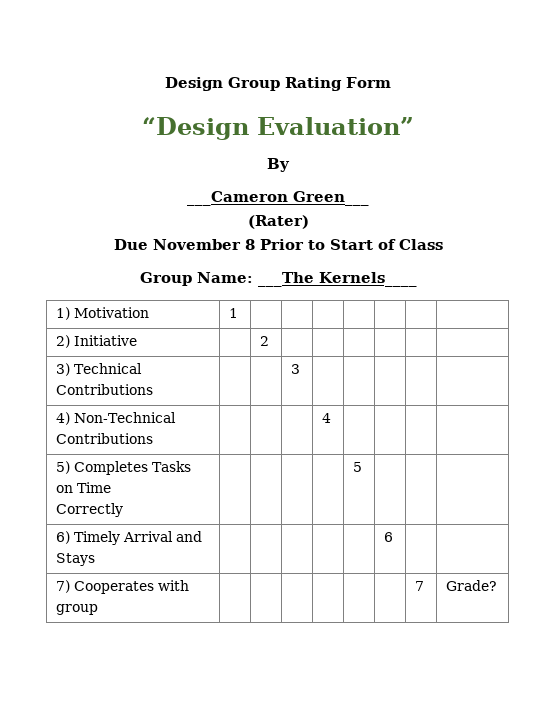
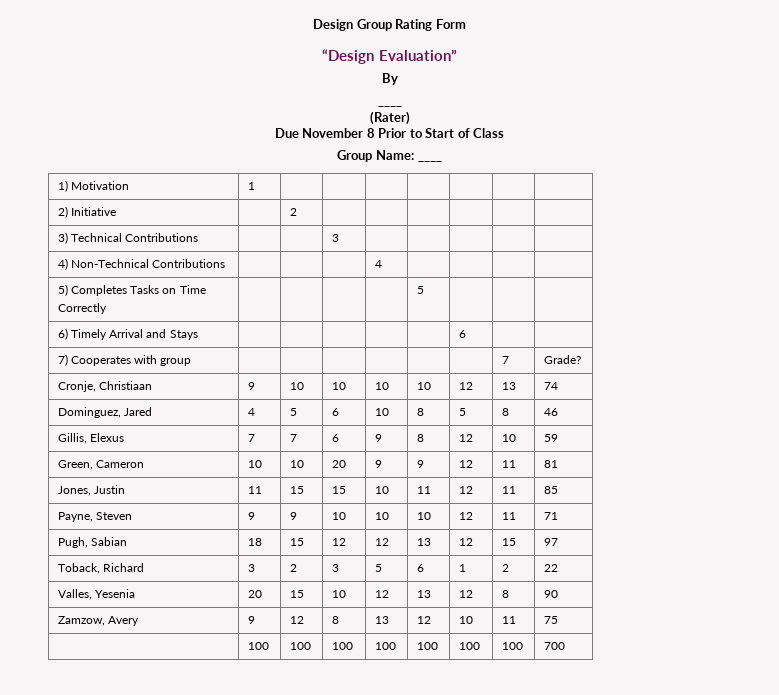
[187,191,369,206] ___Cameron Green___ -> [377,105,402,107] ____
[257,272,417,287] ___The Kernels____ -> [417,160,442,162] ____
(498, 585) none -> [58,381,153,392] [248,382,256,390] [290,382,305,390] [332,382,347,390] [375,382,390,390] [417,382,432,390] [459,382,474,390] [502,382,517,390] [544,382,559,390] [58,407,153,418] [248,408,256,416] [290,408,298,416] [332,408,340,416] [375,408,390,416] [417,408,425,416] [459,408,467,416] [502,408,510,416] [544,408,559,416] [58,433,125,444] [248,434,256,442] [290,434,298,442] [332,434,340,442] [375,434,383,442] [417,434,425,442] [459,434,474,442] [502,434,517,442] [544,434,559,442] [58,460,145,470] [248,460,263,468] [290,460,305,468] [332,460,347,468] [375,460,383,468] [417,460,425,468] [459,460,474,468] [502,460,517,468] [544,460,559,468] [58,485,126,496] [248,486,263,494] [290,486,305,494] [332,486,347,494] [375,486,390,494] [417,486,432,494] [459,486,474,494] [502,486,517,494] [544,486,559,494] [58,512,133,522] [248,512,256,520] [290,512,298,520] [332,512,347,520] [375,512,390,520] [417,512,432,520] [459,512,474,520] [502,512,517,520] [544,512,559,520] [58,537,128,548] [248,538,263,546] [290,538,305,546] [332,538,347,546] [375,538,390,546] [417,538,432,546] [459,538,474,546] [502,538,517,546] [544,538,559,546] [58,563,145,574] [248,564,256,572] [290,564,298,572] [332,564,340,572] [375,564,383,572] [417,564,425,572] [459,564,467,572] [502,564,510,572] [544,564,559,572] [58,589,136,600] [248,590,263,598] [290,590,305,598] [332,590,347,598] [375,590,390,598] [417,590,432,598] [459,590,474,598] [502,590,510,598] [544,590,559,598] [58,616,140,626] [248,616,256,624] [290,616,305,624] [332,616,340,624] [375,616,390,624] [417,616,432,624] [459,616,474,624] [502,616,517,624] [544,616,559,624] [248,642,270,650] [290,642,312,650] [332,642,354,650] [375,642,397,650] [417,642,439,650] [459,642,481,650] [502,642,524,650] [544,642,566,650] // Cronje, Christiaan | 9 | 10 | 10 | 10 | 10 | 12 | 13 | 74 // Dominguez, Jared | 4 | 5 | 6 | 10 | 8 | 5 | 8 | 46 // Gillis, Elexus | 7 | 7 | 6 | 9 | 8 | 12 | 10 | 59 // Green, Cameron | 10 | 10 | 20 | 9 | 9 | 12 | 11 | 81 // Jones, Justin | 11 | 15 | 15 | 10 | 11 | 12 | 11 | 85 // Payne, Steven | 9 | 9 | 10 | 10 | 10 | 12 | 11 | 71 // Pugh, Sabian | 18 | 15 | 12 | 12 | 13 | 12 | 15 | 97 // Toback, Richard | 3 | 2 | 3 | 5 | 6 | 1 | 2 | 22 // Valles, Yesenia | 20 | 15 | 10 | 12 | 13 | 12 | 8 | 90 // Zamzow, Avery | 9 | 12 | 8 | 13 | 12 | 10 | 11 | 75 // | 100 | 100 | 100 | 100 | 100 | 100 | 100 | 700

